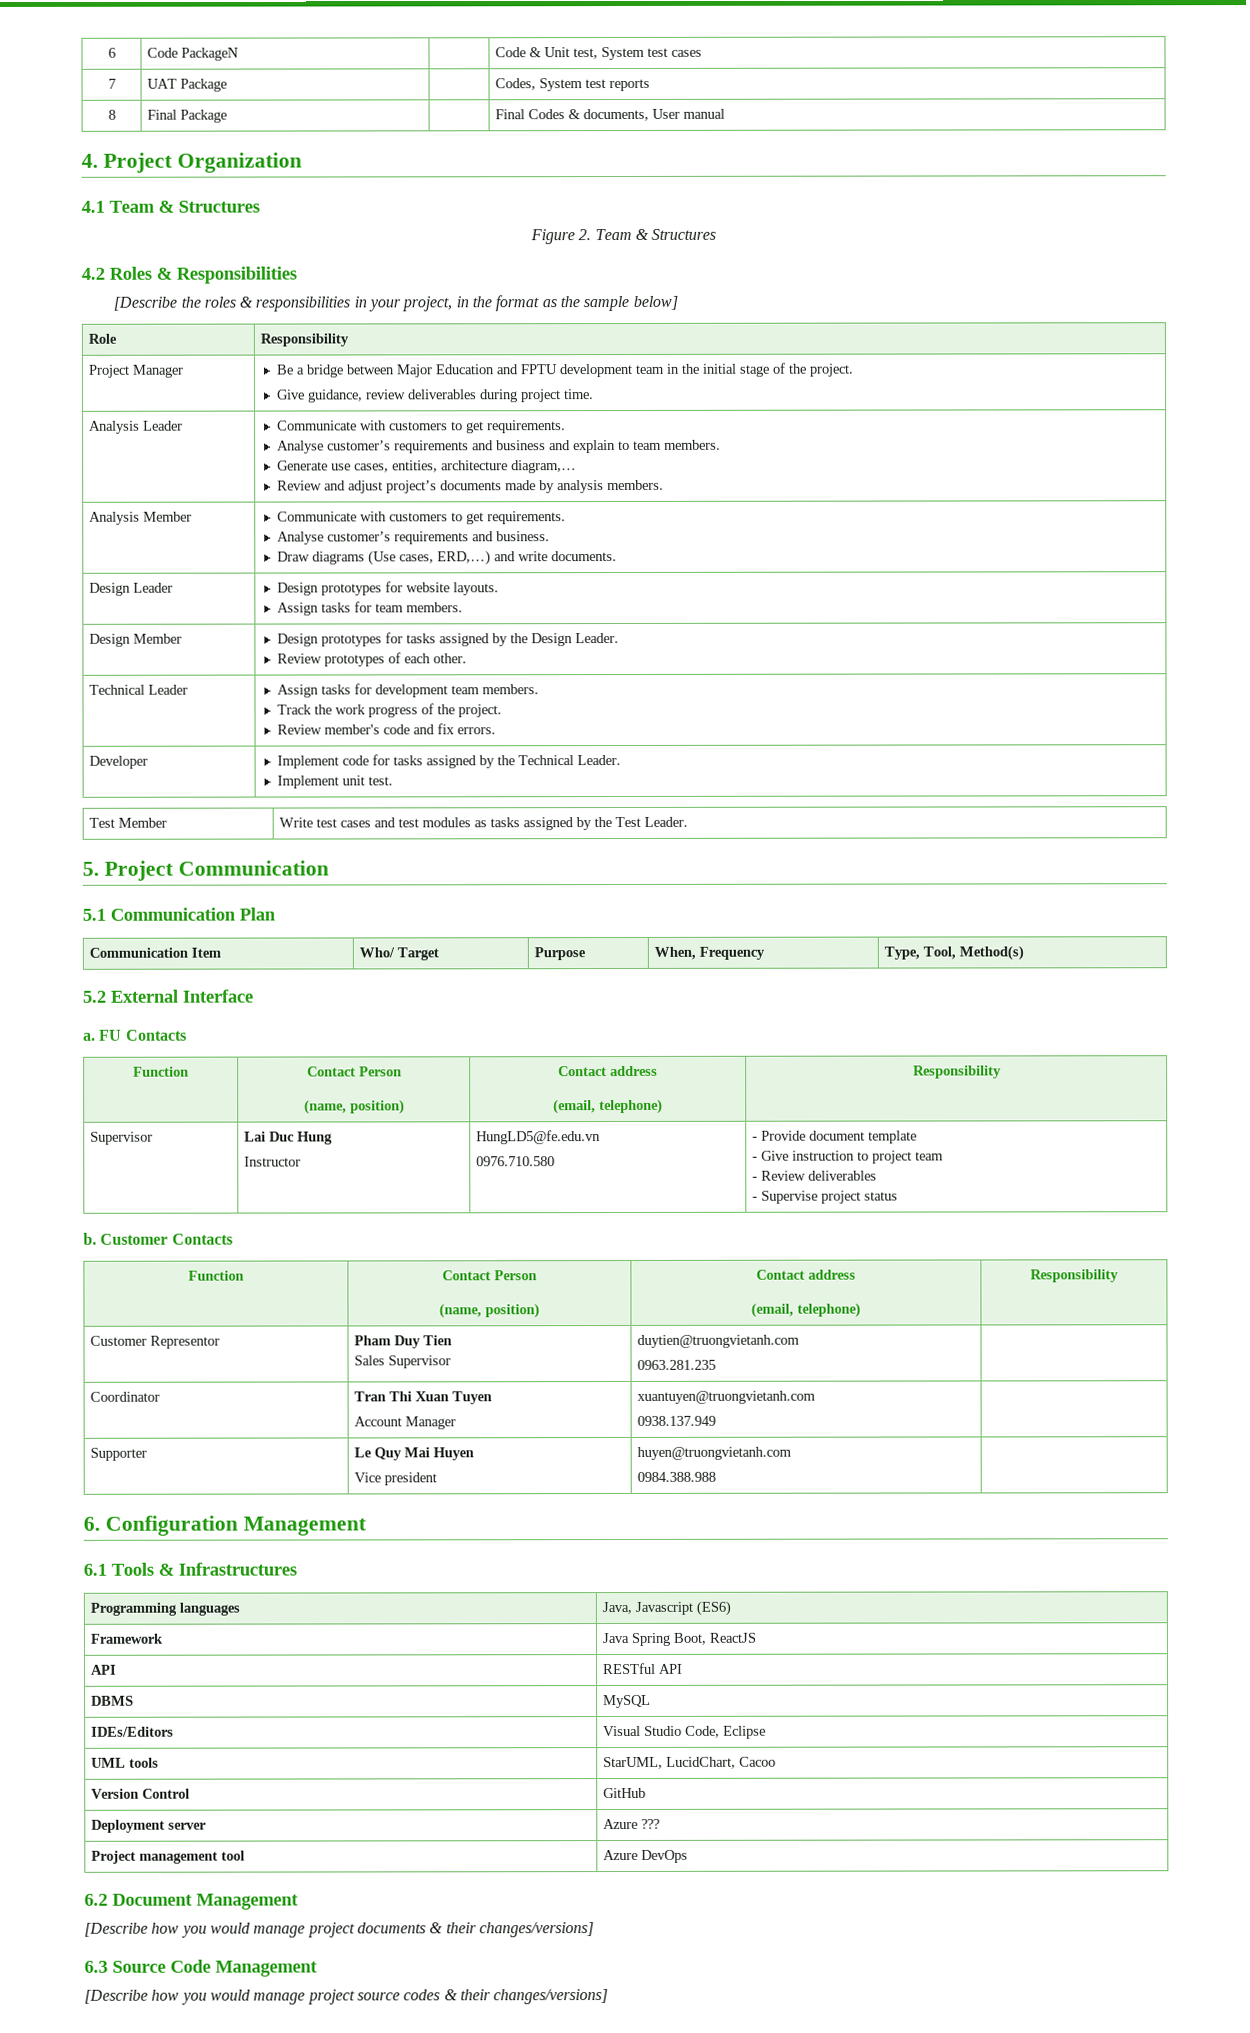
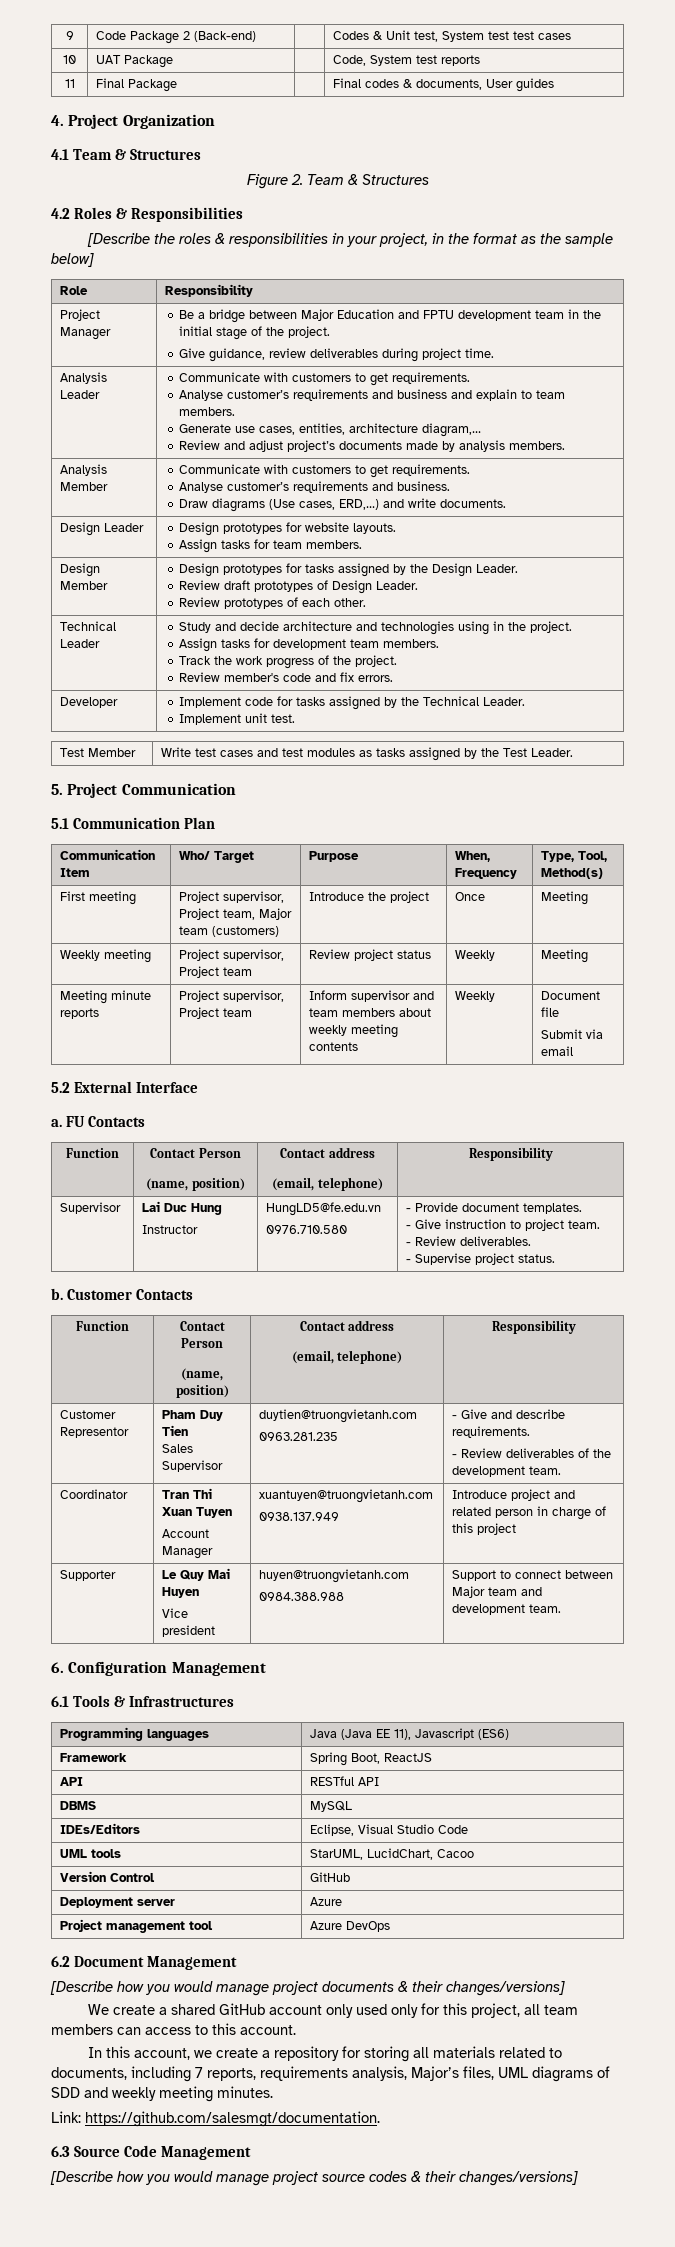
[107,47,116,58] [147,47,240,61] [495,47,527,58] 6 | Code PackageN | | Code -> [65,31,74,40] [96,31,257,44] [333,31,370,40] 9 | Code Package 2 (Back-end) | | Codes
(669, 52) none -> [513,31,535,40] test
[107,78,116,89] 7 -> [63,55,76,64] 10
[495,78,537,91] Codes, -> [333,55,367,66] Code,
[107,109,116,120] 8 -> [64,79,75,88] 11
[528,109,566,120] Codes -> [365,79,400,88] codes
[683,108,726,119] manual -> [516,78,555,92] guides
(619, 638) none -> [179,580,419,594] // Review draft prototypes of Design Leader.
(189, 689) none -> [179,621,573,635] Study and decide architecture and technologies using in the project. //
(1025, 953) none -> [60,891,137,905] [179,891,285,903] [179,908,293,920] [179,926,280,937] [309,891,430,903] [455,892,486,901] [541,891,589,905] [60,949,152,963] [179,949,285,961] [179,966,253,978] [309,949,432,961] [455,950,496,961] [541,949,589,963] [60,990,152,1004] [60,1008,100,1019] [179,990,285,1002] [179,1007,253,1019] [309,990,435,1002] [309,1008,432,1017] [309,1024,399,1038] [309,1042,359,1051] [455,991,496,1002] [541,991,601,1000] [541,1007,560,1017] [541,1029,604,1039] [541,1046,574,1056] // First meeting | Project supervisor, Project team, Major team (customers) | Introduce the project | Once | Meeting // Weekly meeting | Project supervisor, Project team | Review project status | Weekly | Meeting // Meeting minute reports | Project supervisor, Project team | Inform supervisor and team members about weekly meeting contents | Weekly | Document file // Submit via email
[868,1130,918,1144] template -> [523,1203,583,1214] templates.
[915,1151,945,1161] [752,1170,878,1181] team // - Review deliverables -> [568,1220,601,1229] [406,1236,532,1246] team. // - Review deliverables.
[864,1191,899,1201] status -> [518,1254,556,1263] status.
(717, 1364) none -> [452,1409,566,1419] [452,1426,531,1438] [452,1448,612,1458] [452,1466,562,1477] - Give and describe requirements. // - Review deliverables of the development team.
(717, 1420) none -> [452,1489,576,1501] [452,1506,607,1520] [452,1523,517,1535] Introduce project and related person in charge of this project
(717, 1476) none -> [452,1570,614,1581] [452,1586,543,1598] [452,1604,562,1615] Support to connect between Major team and development team.
[602,1601,633,1615] Java, -> [310,1729,412,1740] Java (Java EE 11),
[602,1632,630,1644] Java -> (128, 1757) none
(175, 1731) none -> [310,1824,355,1836] Eclipse,
[685,1725,767,1739] Code, Eclipse -> [438,1825,469,1834] Code
[641,1818,661,1829] ??? -> (343, 1901) none
(594, 1930) none -> [88,2003,579,2018] [51,2023,296,2035] [88,2046,563,2062] [51,2066,610,2082] [51,2086,273,2102] [51,2111,380,2127] // We create a shared GitHub account only used only for this project, all team members can access to this account. // In this account, we create a repository for storing all materials related to documents, including 7 reports, requirements analysis, Major’s files, UML diagrams of SDD and weekly meeting minutes. // Link: https://github.com/salesmgt/documentation.

